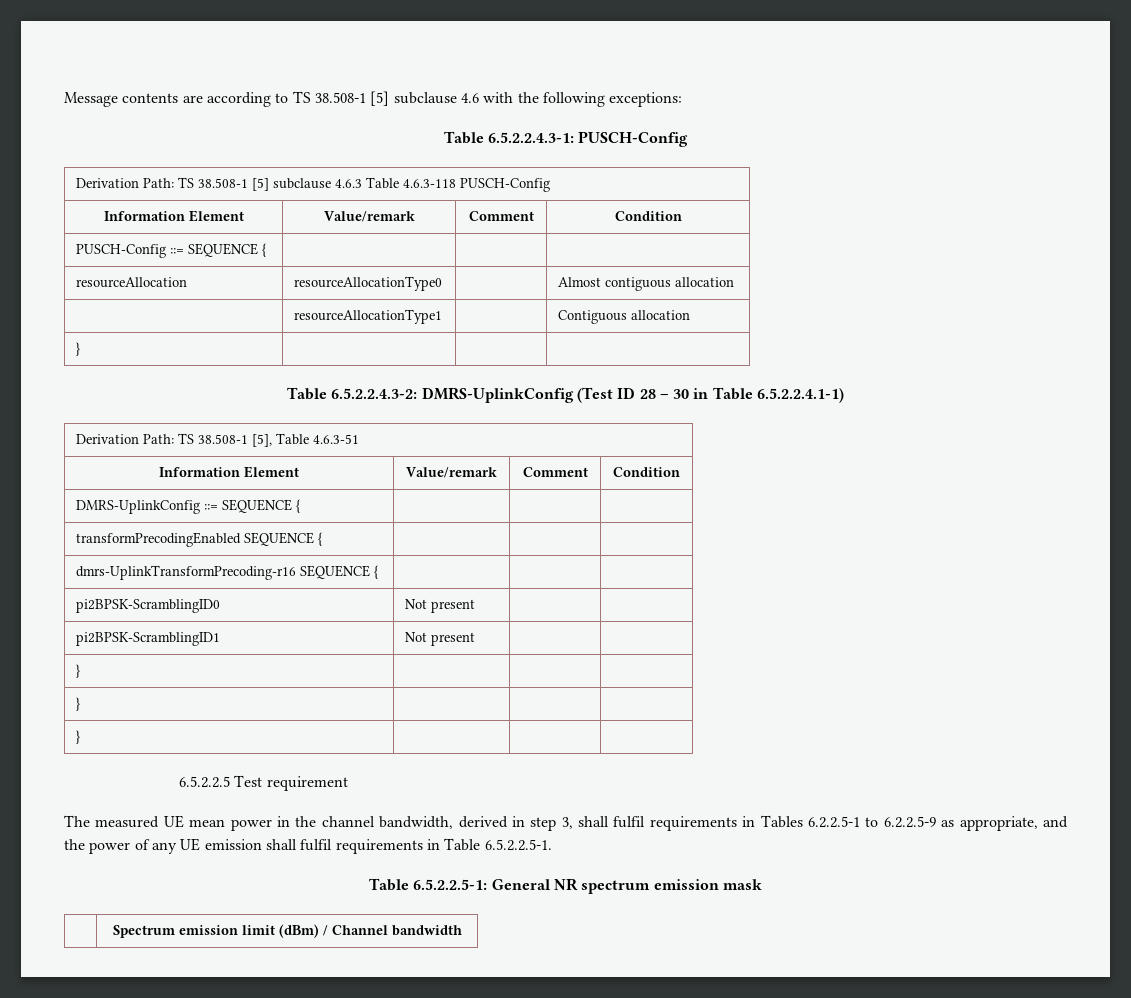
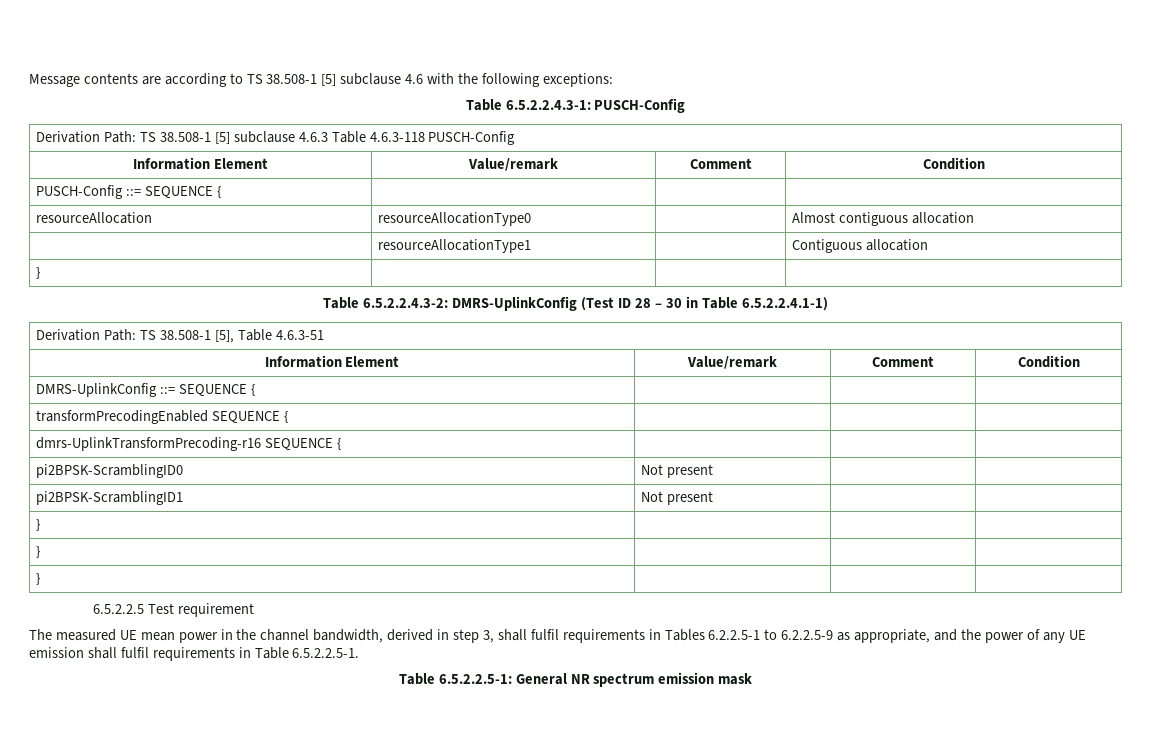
[112,924,462,938] // | Spectrum emission limit (dBm) / Channel bandwidth -> (753, 679) none

